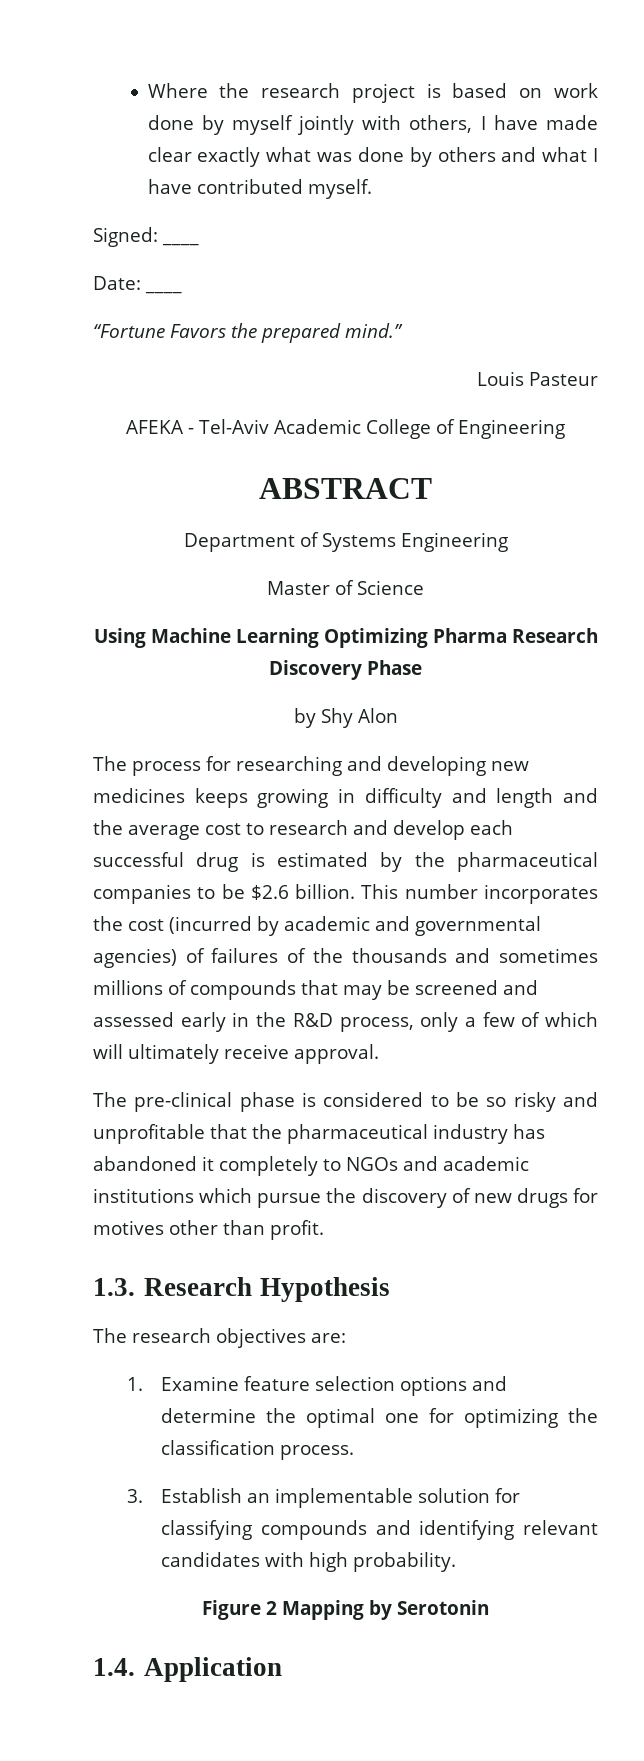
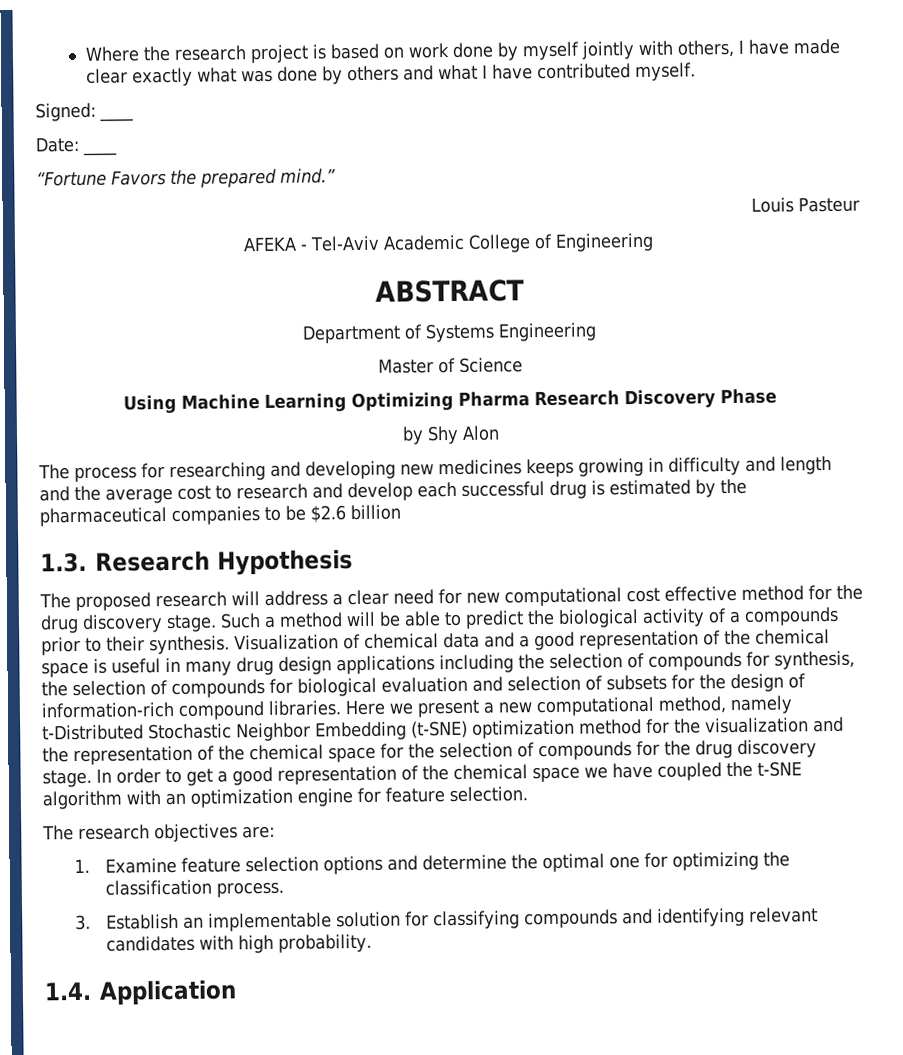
[295,884,598,904] [93,916,541,936] [93,948,598,968] [93,980,538,1000] [93,1012,598,1032] [93,1044,379,1064] [93,1092,598,1112] [93,1124,545,1144] [93,1156,529,1176] [93,1188,598,1208] [93,1220,324,1240] [93,1277,390,1302] billion. This number incorporates the cost (incurred by academic and governmental agencies) of failures of the thousands and sometimes millions of compounds that may be screened and assessed early in the R&D process, only a few of which will ultimately receive approval. // The pre-clinical phase is considered to be so risky and unprofitable that the pharmaceutical industry has abandoned it completely to NGOs and academic institutions which pursue the discovery of new drugs for motives other than profit. // 1.3. Research Hypothesis -> [350,504,401,521] [40,549,353,576] [39,584,863,612] [40,606,839,634] [41,628,830,656] [41,650,855,678] [41,673,806,698] [41,695,792,720] [42,716,844,742] [42,739,817,766] [42,761,802,788] [42,786,528,810] billion // 1.3. Research Hypothesis // The proposed research will address a clear need for new computational cost effective method for the drug discovery stage. Such a method will be able to predict the biological activity of a compounds prior to their synthesis. Visualization of chemical data and a good representation of the chemical space is useful in many drug design applications including the selection of compounds for synthesis, the selection of compounds for biological evaluation and selection of subsets for the design of information-rich compound libraries. Here we present a new computational method, namely t-Distributed Stochastic Neighbor Embedding (t-SNE) optimization method for the visualization and the representation of the chemical space for the selection of compounds for the drug discovery stage. In order to get a good representation of the chemical space we have coupled the t-SNE algorithm with an optimization engine for feature selection.
[202,1600,489,1620] // Figure 2 Mapping by Serotonin -> (372, 943) none

